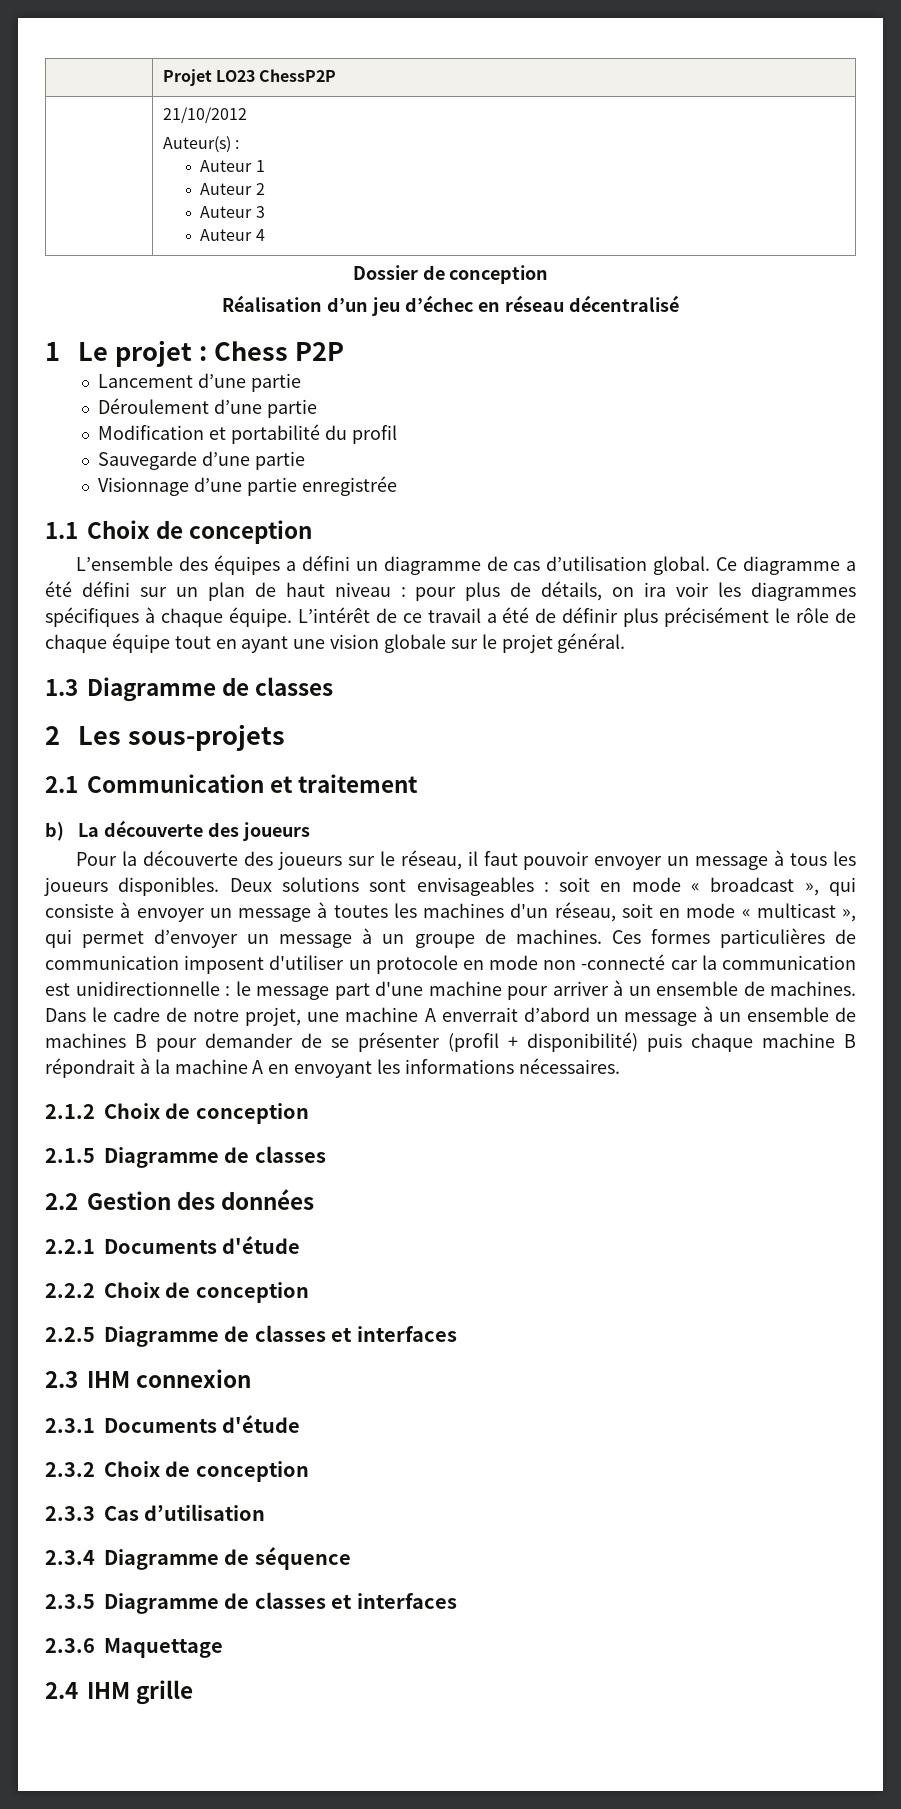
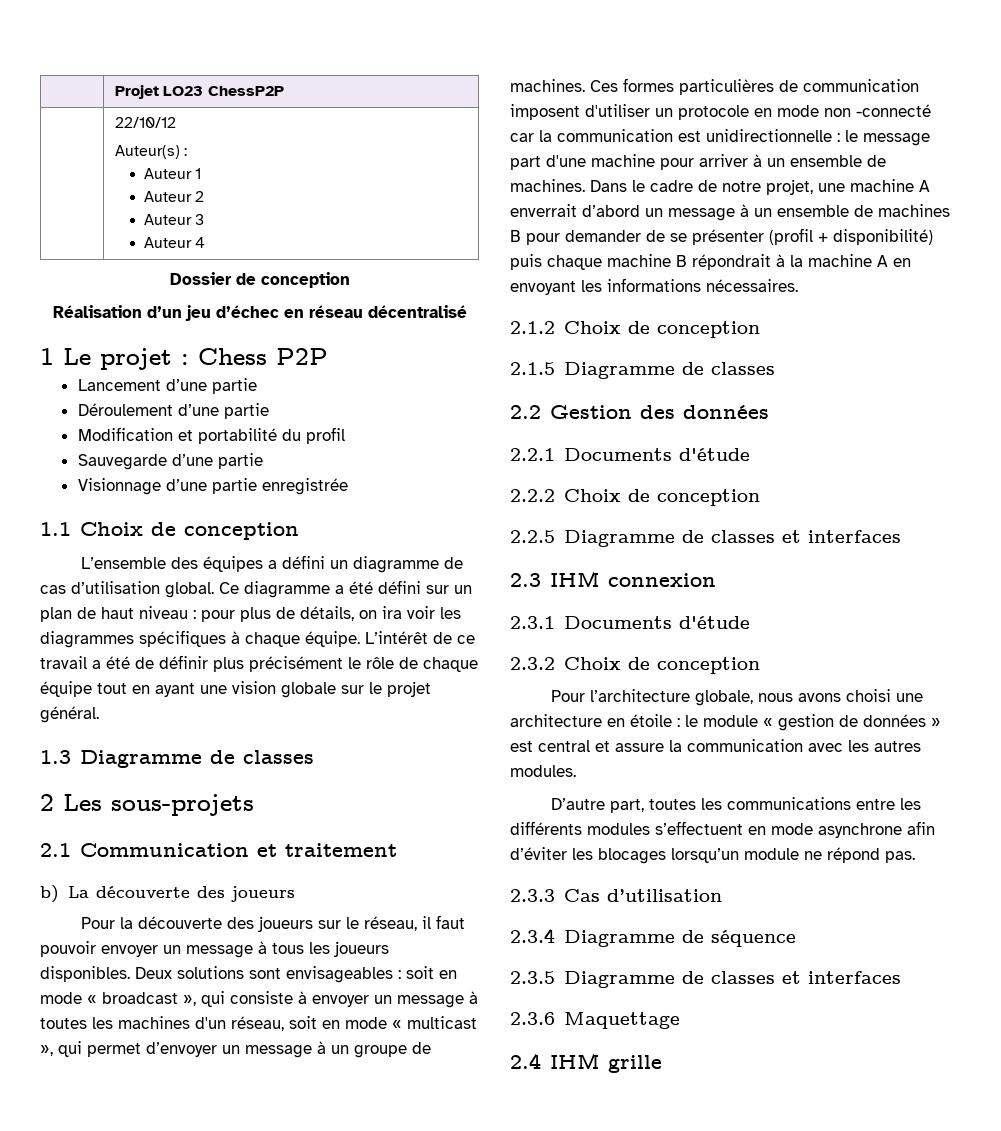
[162,107,247,123] 21/10/2012 -> [115,117,177,128] 22/10/12
(309, 1471) none -> [551,689,924,706] [510,714,941,731] [510,739,921,752] [510,765,576,777] [551,797,922,813] [510,821,935,838] [510,847,915,864] // Pour l’architecture globale, nous avons choisi une architecture en étoile : le module « gestion de données » est central et assure la communication avec les autres modules. // D’autre part, toutes les communications entre les différents modules s’effectuent en mode asynchrone afin d’éviter les blocages lorsqu’un module ne répond pas.

